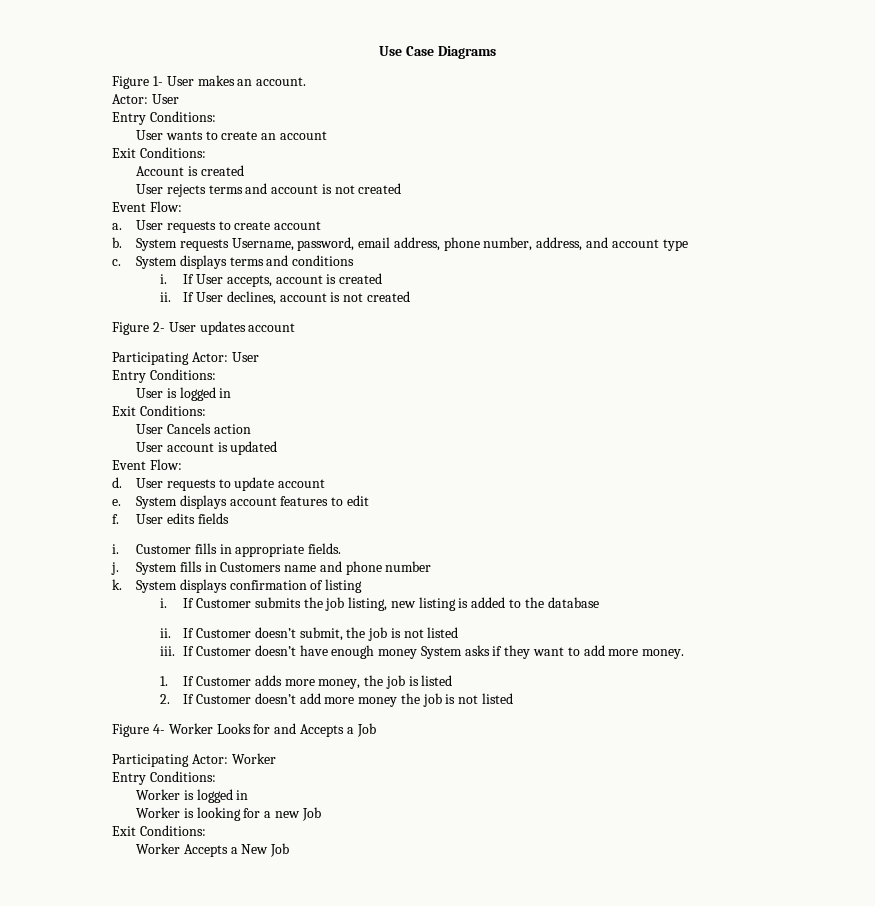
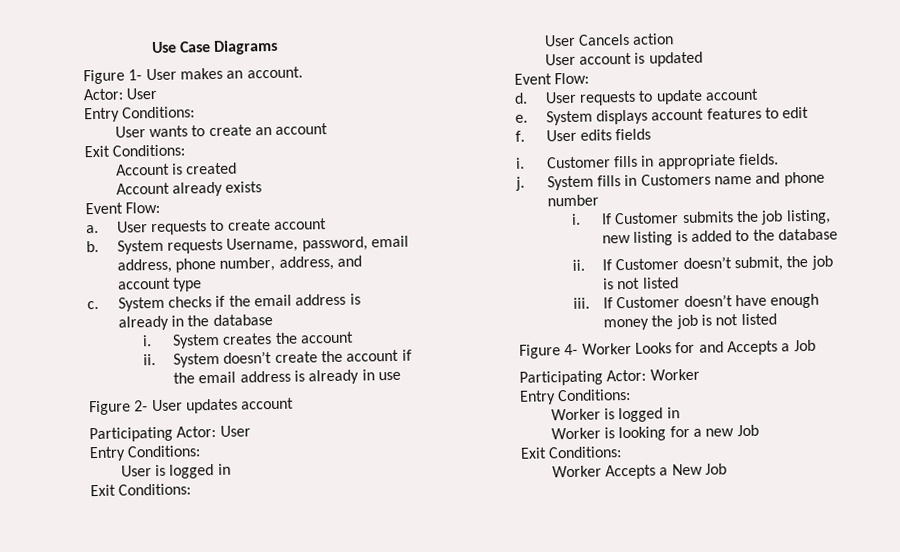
[135,183,402,197] User rejects terms and account is not created -> [115,181,263,197] Account already exists
[179,255,355,269] [159,273,383,287] [159,291,410,305] displays terms and conditions // i. If User accepts, account is created // ii. If User declines, account is not created -> [167,293,361,308] [117,314,273,331] [141,331,354,349] [142,349,412,368] [173,369,401,385] checks if the email address is already in the database // i. System creates the account // ii. System doesn’t create the account if the email address is already in use
[112,579,363,593] // k. System displays confirmation of listing -> (599, 200) none
[420,645,685,659] [159,675,453,689] [159,693,398,707] System asks if they want to add more money. // 1. If Customer adds more money, the job is listed // 2. If Customer doesn’t add more money -> (650, 324) none

